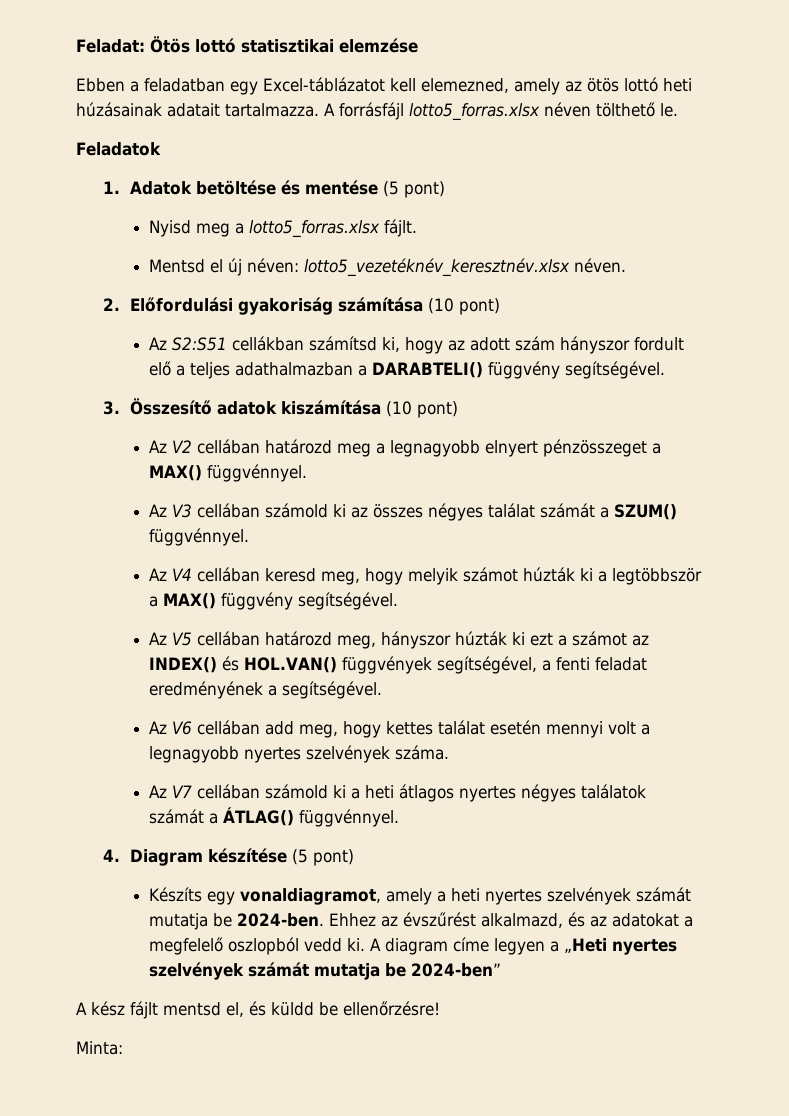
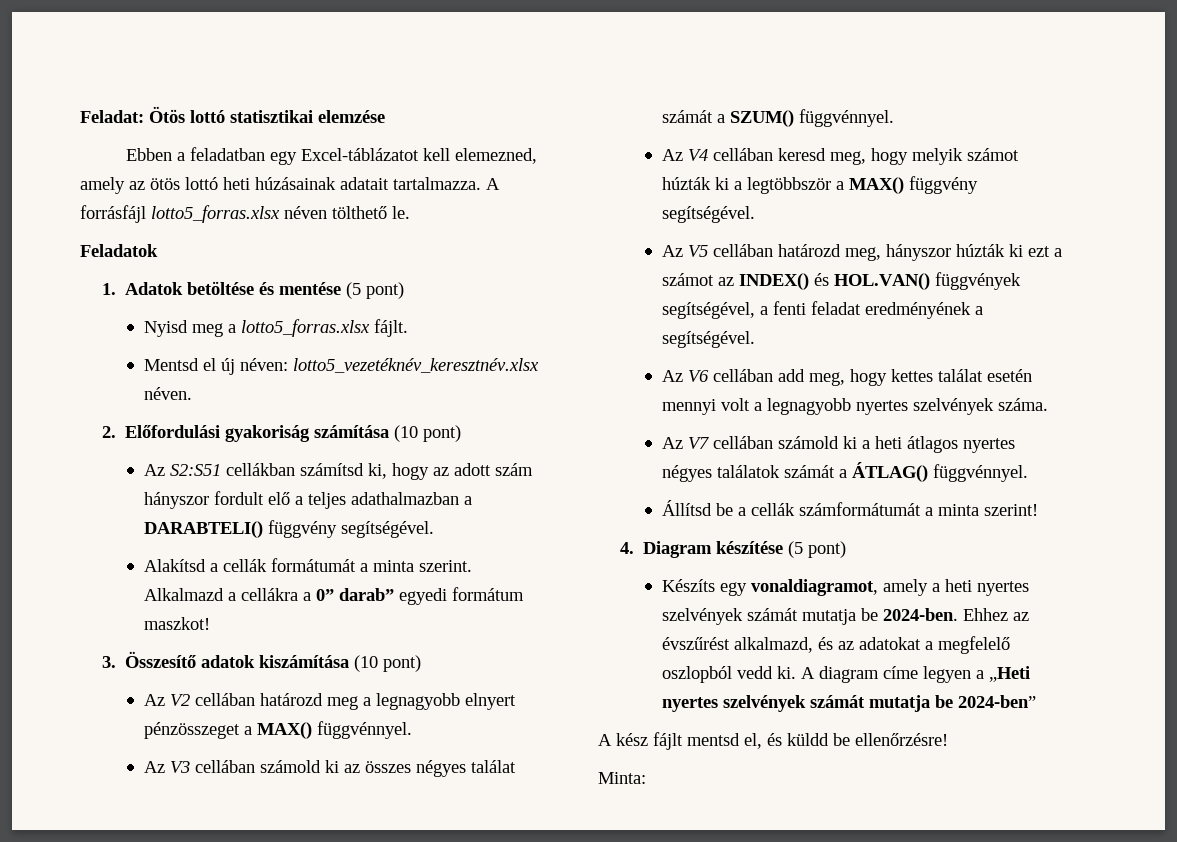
(665, 370) none -> [143,558,472,572] [143,587,524,605] [143,617,210,630] // Alakítsd a cellák formátumát a minta szerint. Alkalmazd a cellákra a 0” darab” egyedi formátum maszkot!
(399, 818) none -> [661,500,1038,516] // Állítsd be a cellák számformátumát a minta szerint!

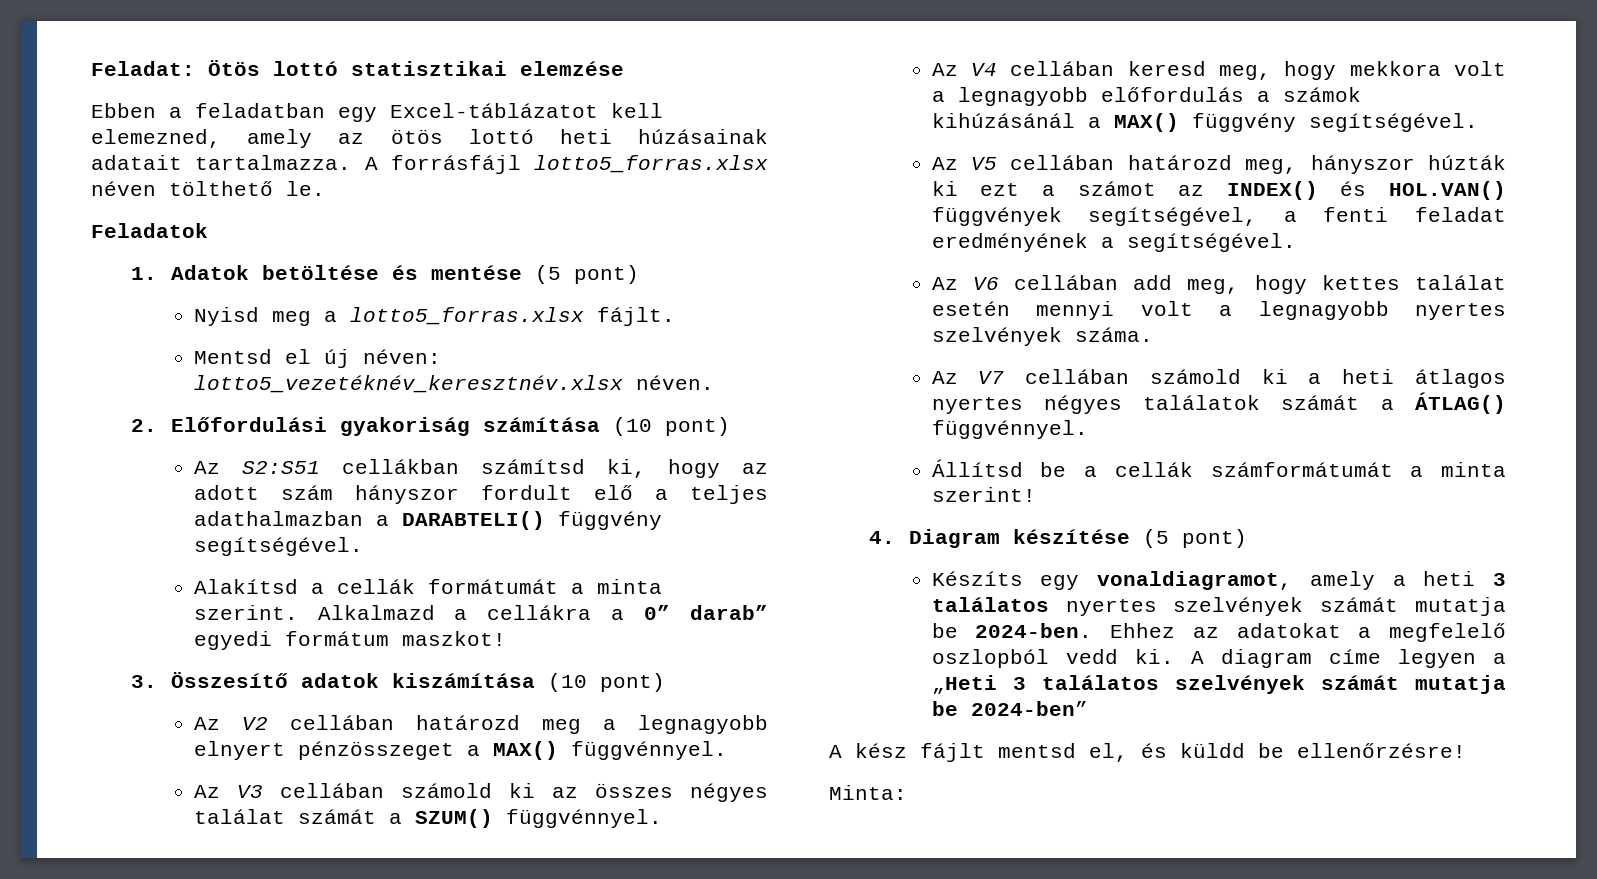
[911,148,1019,165] [661,177,831,194] melyik számot húzták ki a legtöbbször -> [1349,61,1506,76] [931,87,1361,106] [931,113,1075,128] mekkora volt a legnagyobb előfordulás a számok kihúzásánál
(972, 585) none -> [1493,573,1506,586] [931,597,1049,612] 3 találatos
[661,637,854,653] évszűrést alkalmazd, és az -> (1219, 632) none
[661,697,718,712] nyertes -> [1012,675,1159,690] 3 találatos

